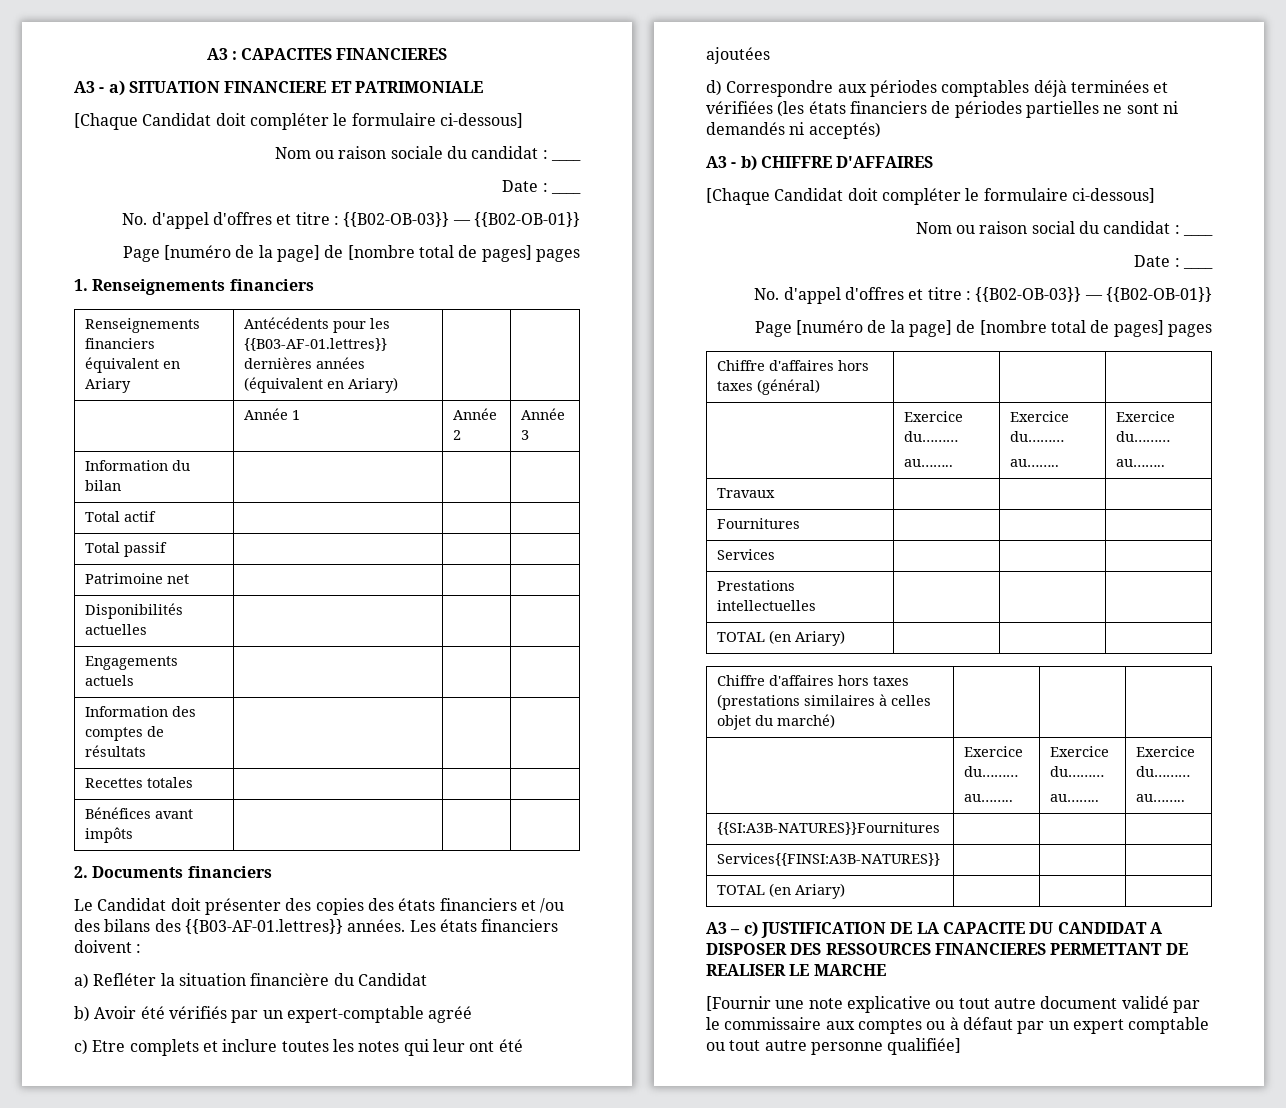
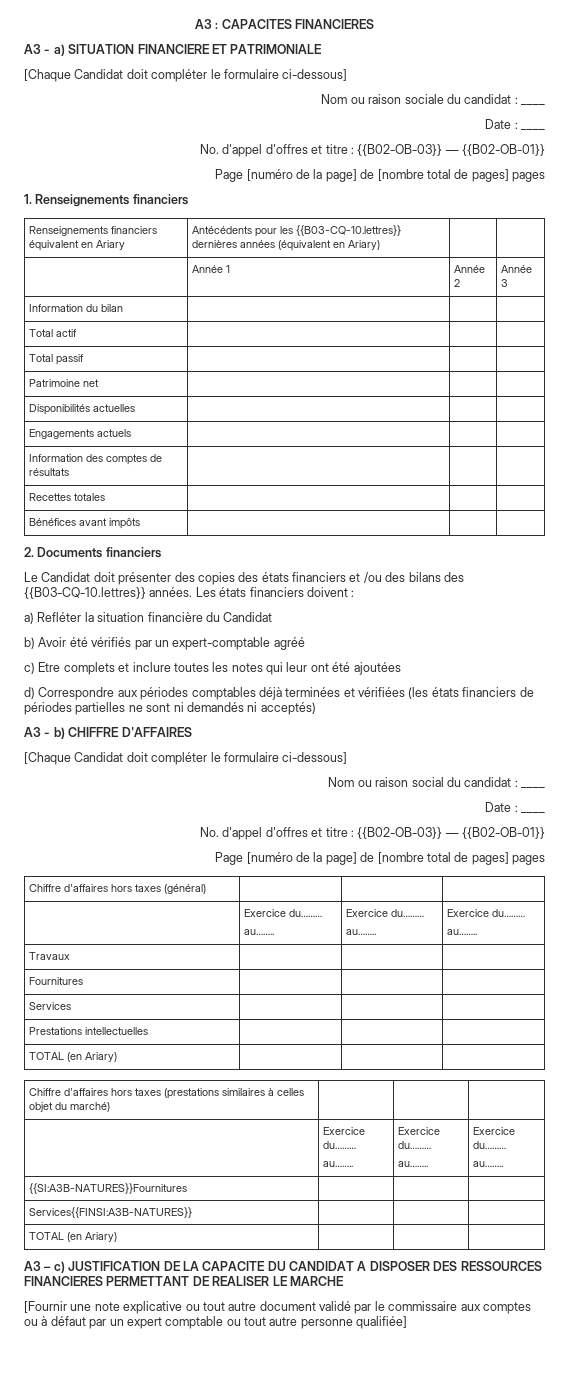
[244,338,388,351] {{B03-AF-01.lettres}} -> [296,225,402,236] {{B03-CQ-10.lettres}}
[184,919,343,934] {{B03-AF-01.lettres}} -> [24,587,146,599] {{B03-CQ-10.lettres}}

